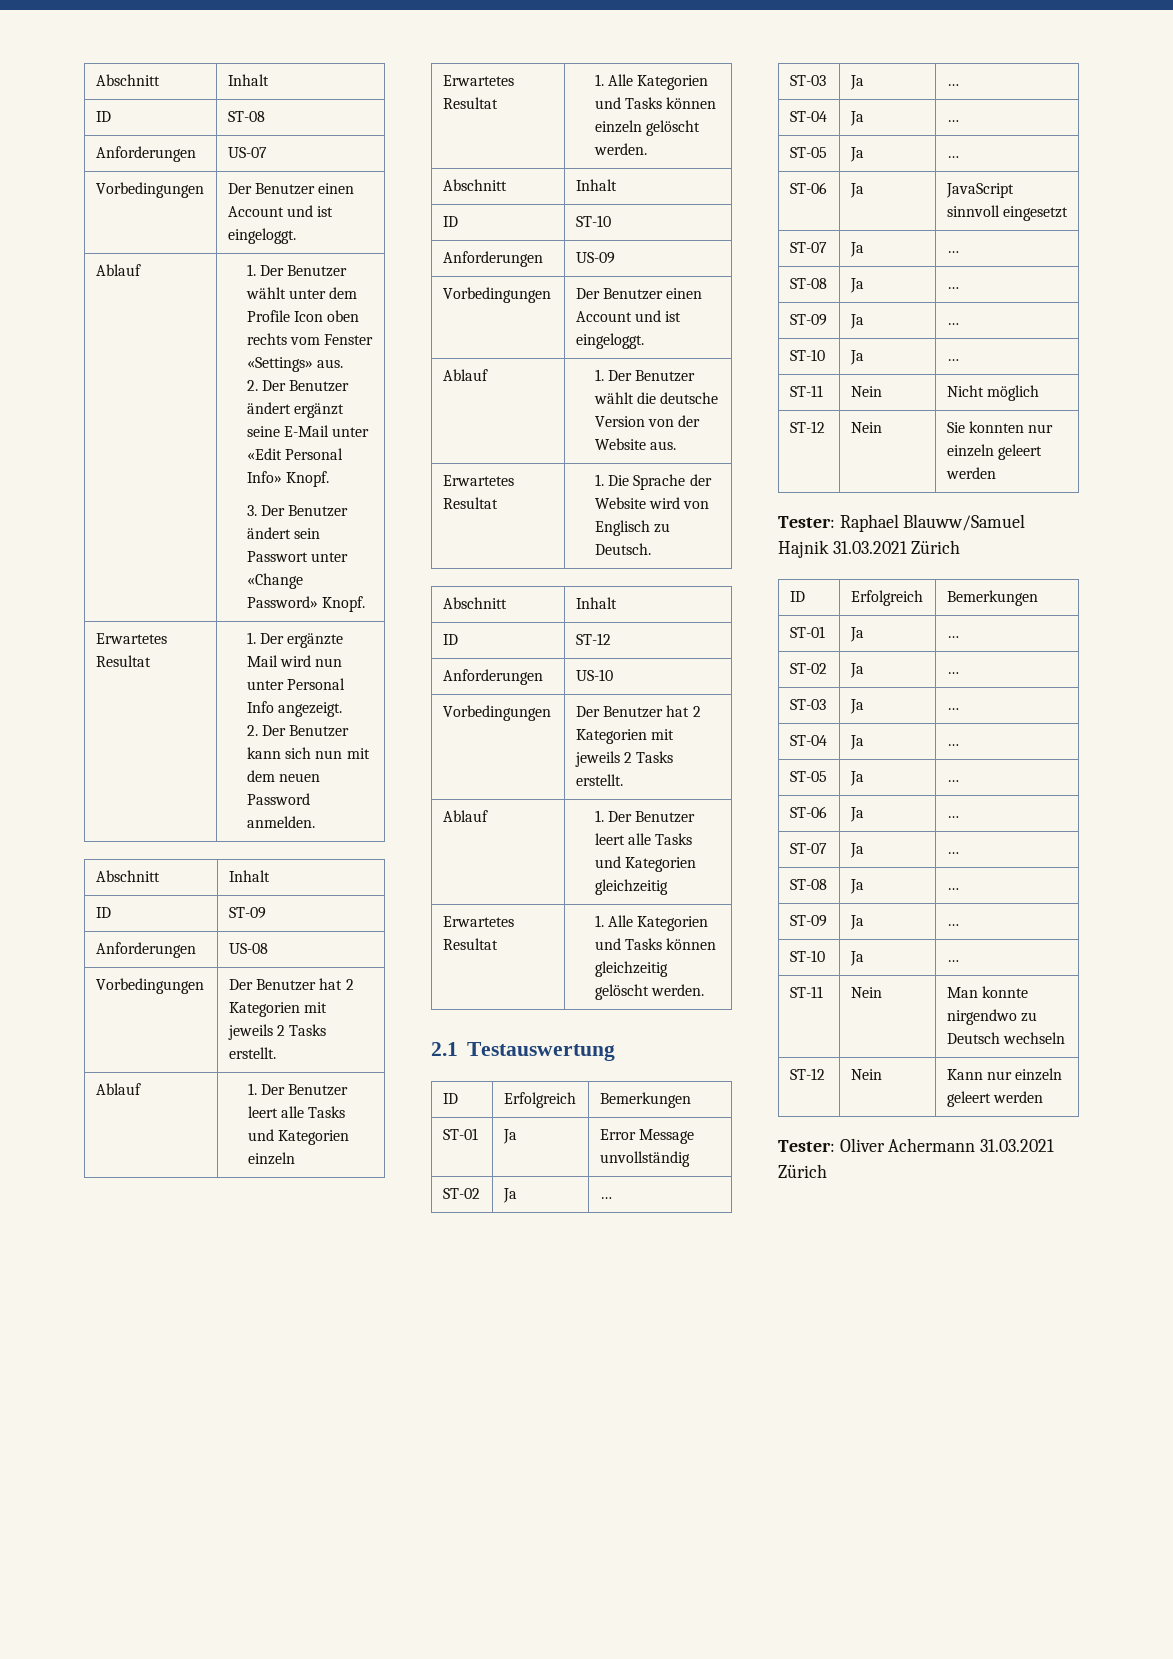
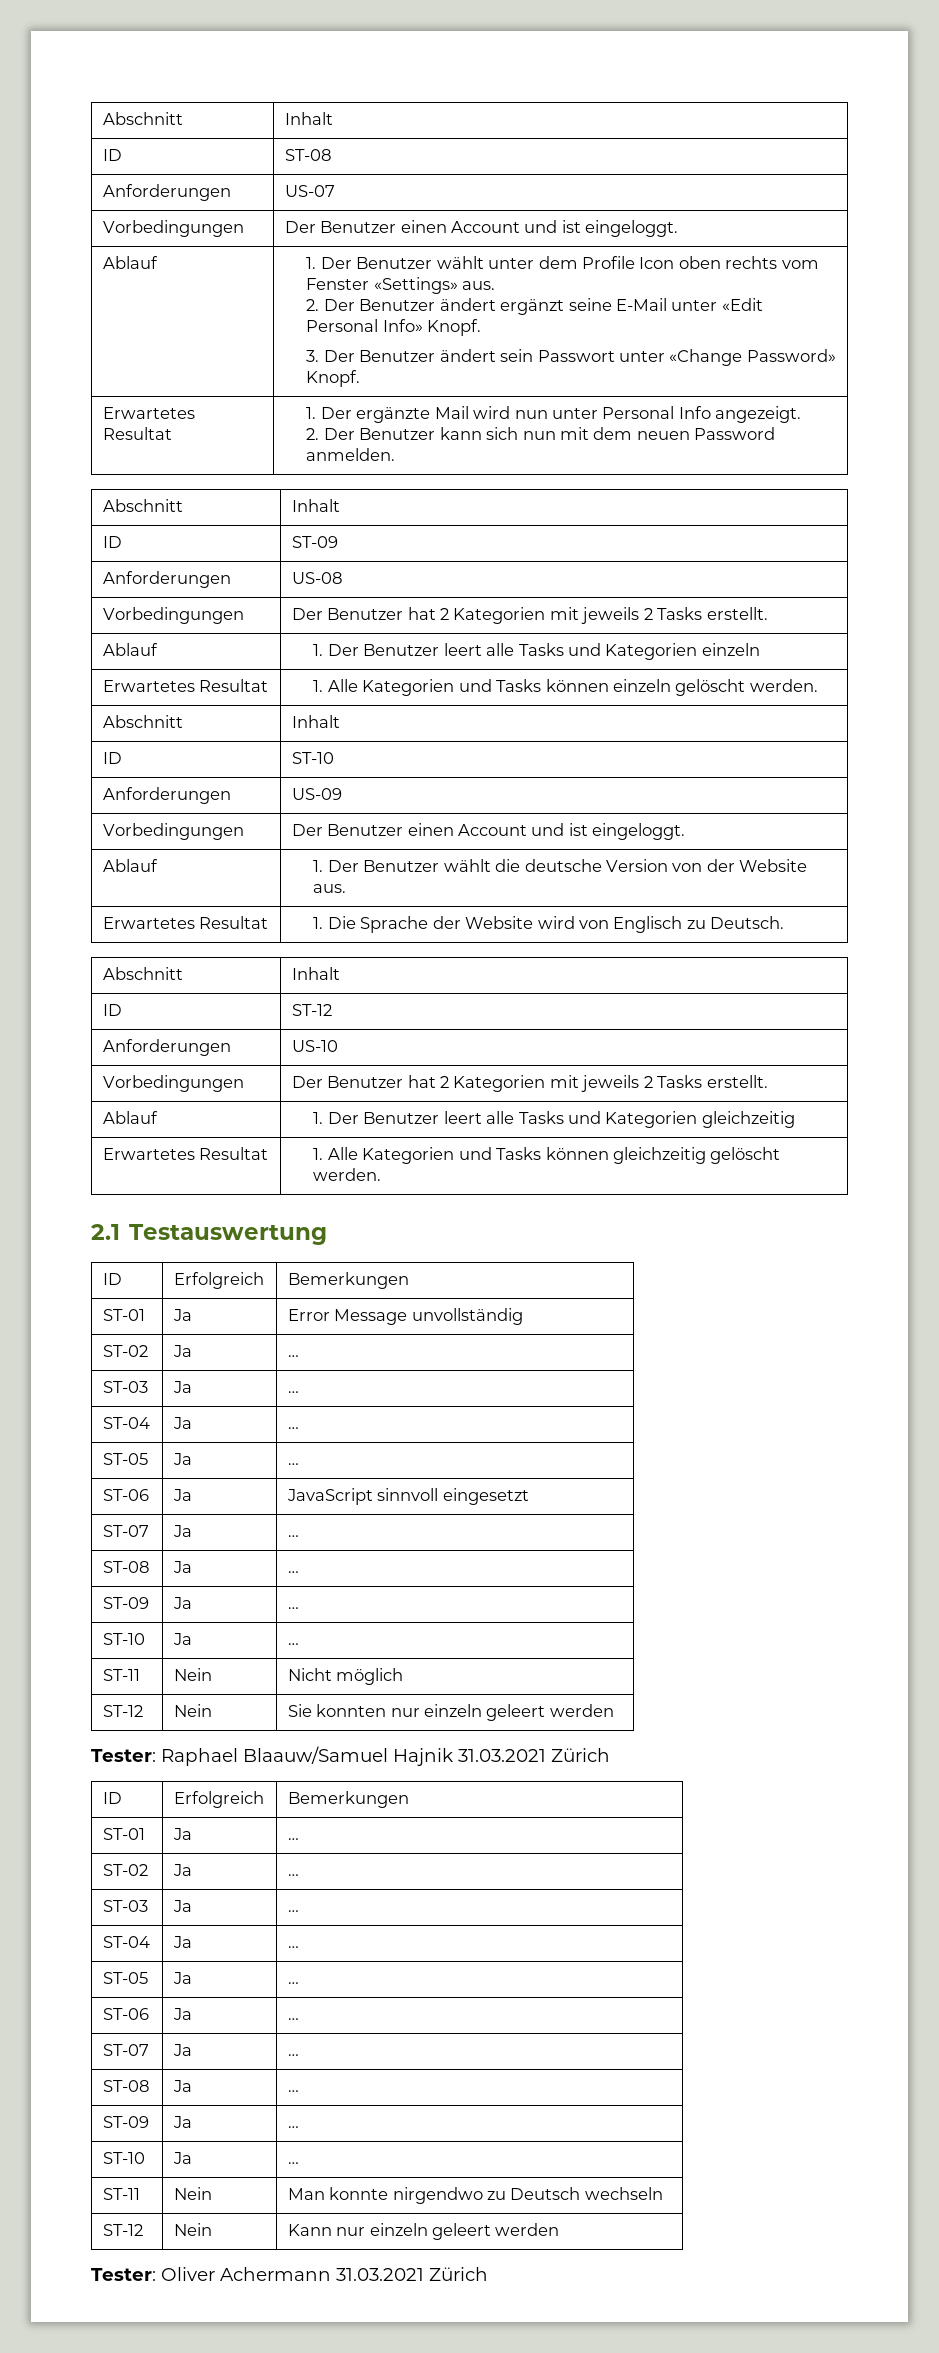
[903,514,1026,531] Blauww/Samuel -> [243,1746,388,1764] Blaauw/Samuel

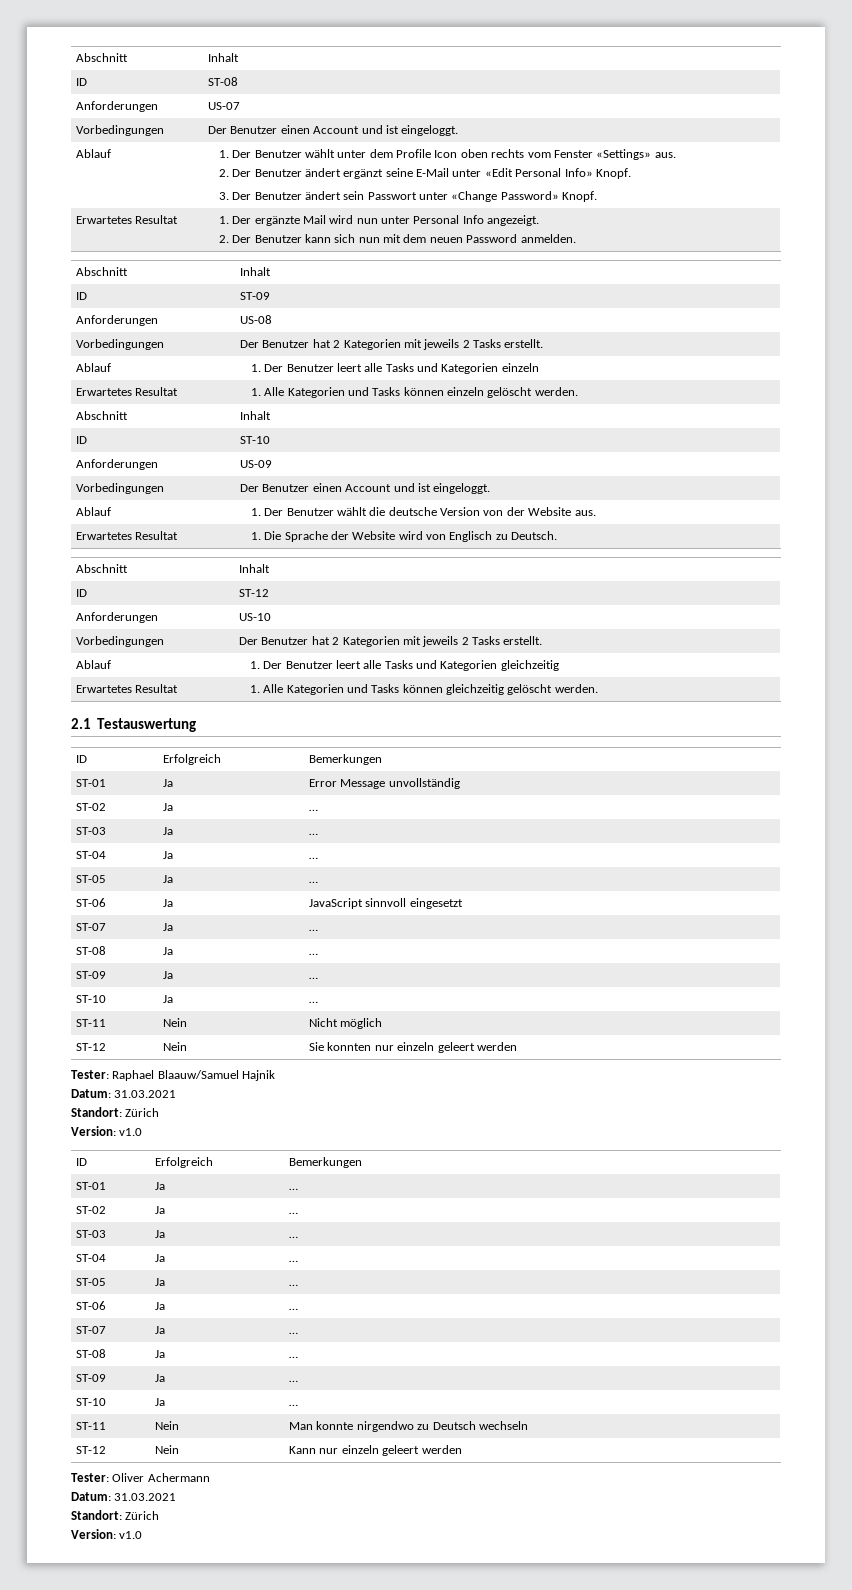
[458,1748,610,1762] 31.03.2021 Zürich -> [71,1089,177,1098] [71,1107,160,1117] [71,1126,143,1136] // Datum: 31.03.2021 // Standort: Zürich // Version: v1.0
[336,2267,488,2281] 31.03.2021 Zürich -> [71,1492,177,1501] [71,1510,160,1520] [71,1529,143,1539] // Datum: 31.03.2021 // Standort: Zürich // Version: v1.0

